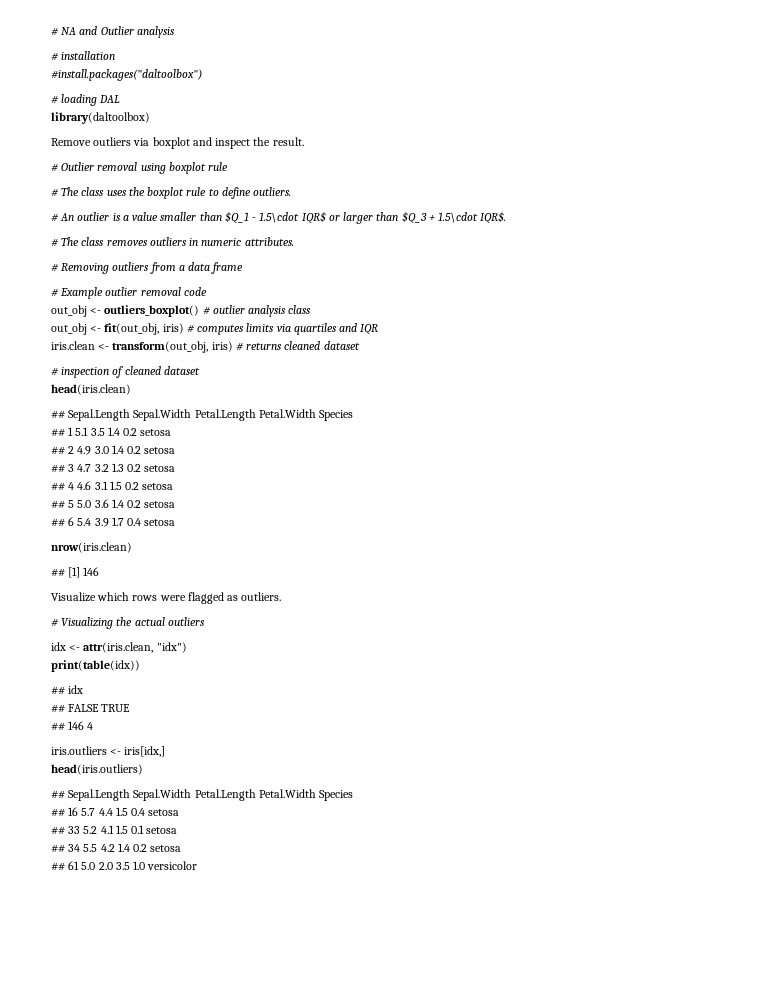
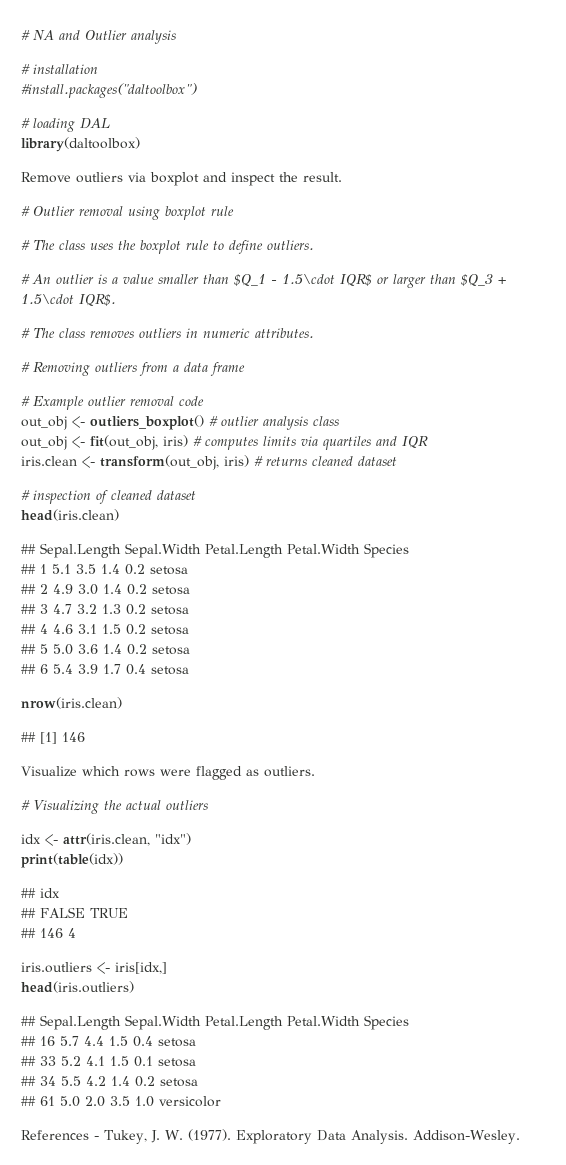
(198, 865) none -> [21,1129,520,1144] // References - Tukey, J. W. (1977). Exploratory Data Analysis. Addison-Wesley.

